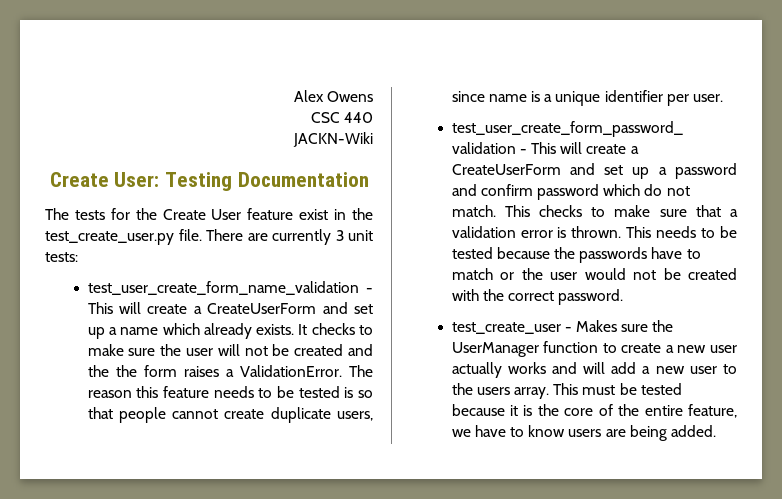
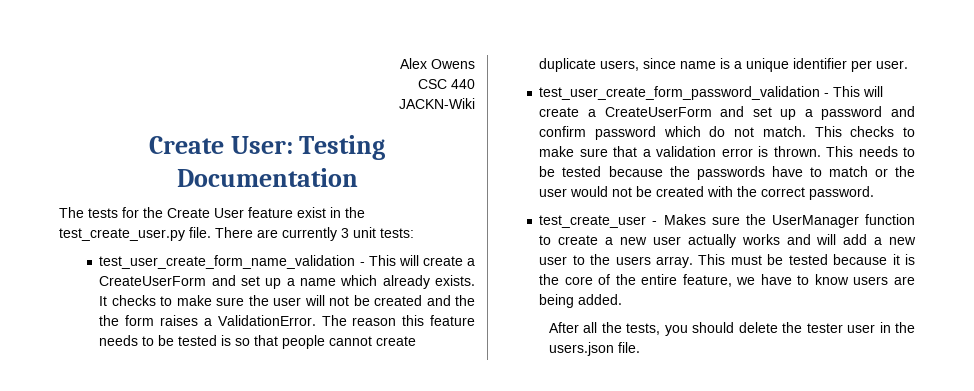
(716, 431) none -> [548,322,915,336] [548,342,640,356] // After all the tests, you should delete the tester user in the users.json file.

